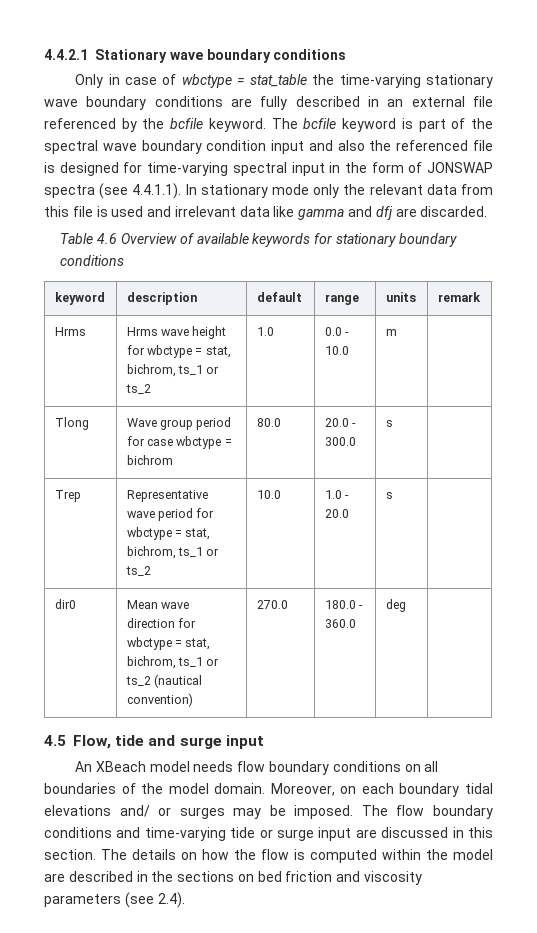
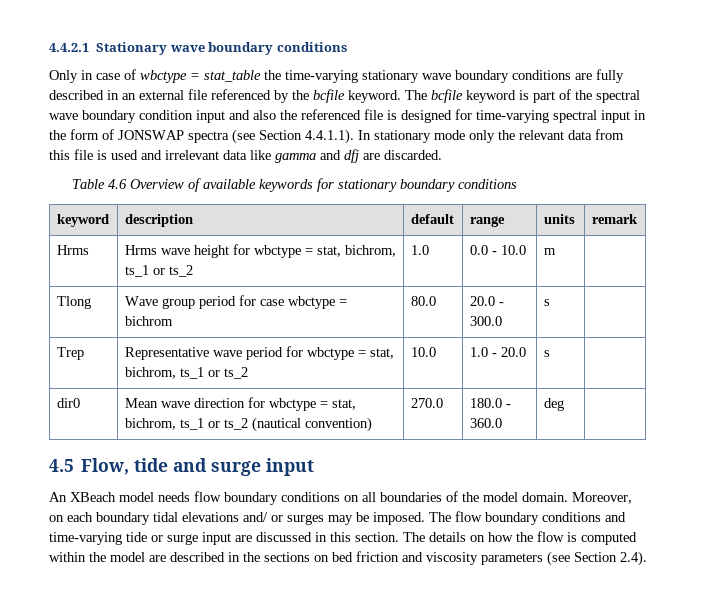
(129, 191) none -> [259,130,302,140] Section
(154, 900) none -> [574,552,617,562] Section

